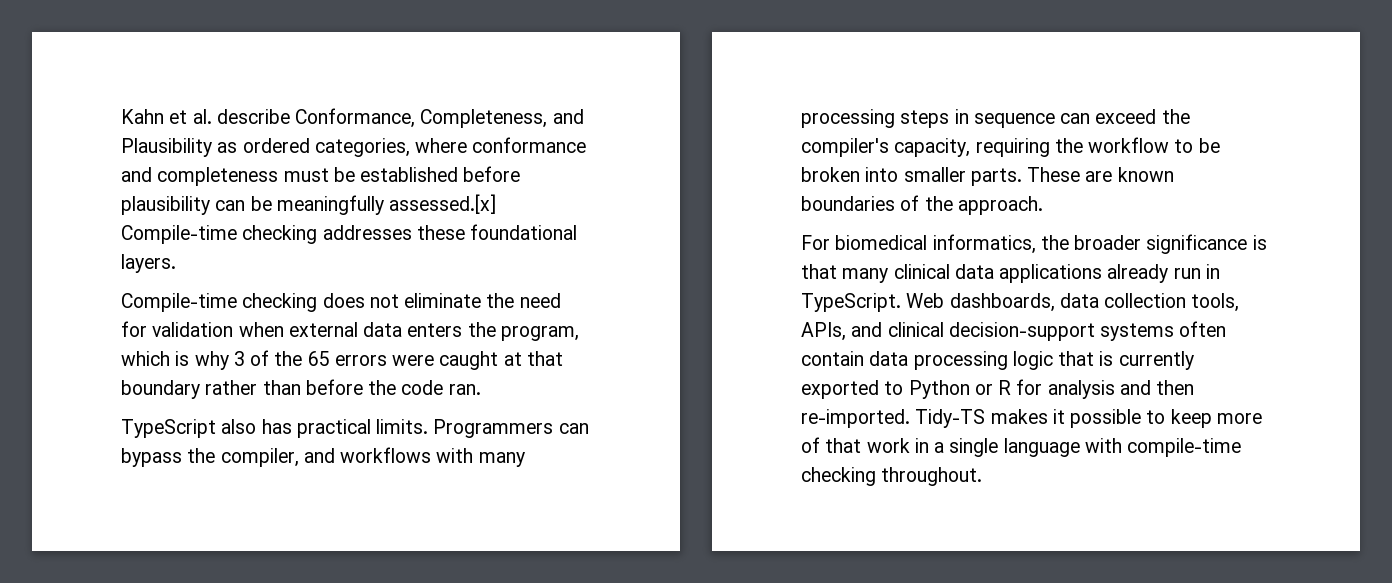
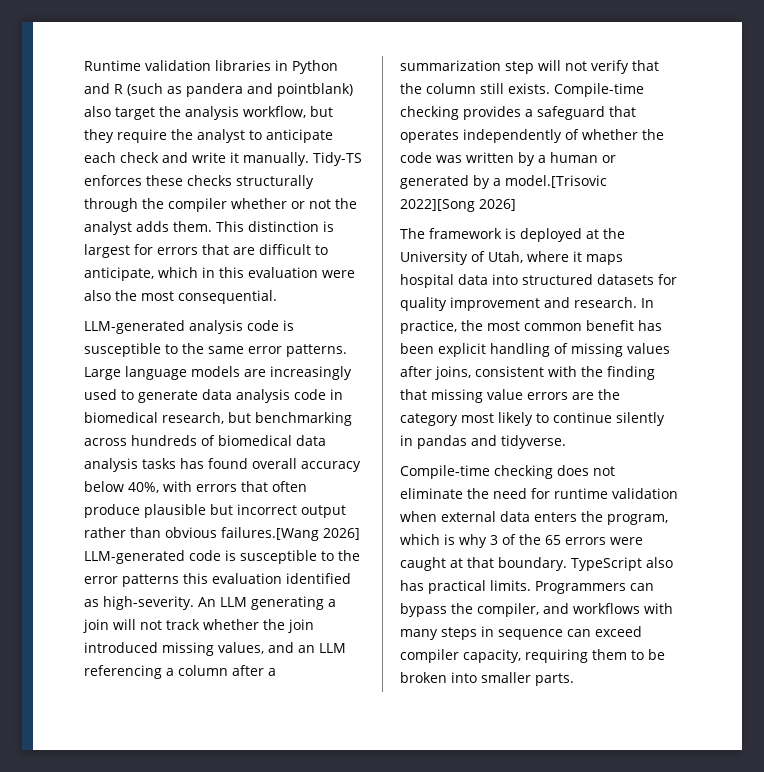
[121,108,584,128] [121,137,587,157] [121,166,521,186] [121,194,497,215] [121,224,578,244] [121,254,176,273] Kahn et al. describe Conformance, Completeness, and Plausibility as ordered categories, where conformance and completeness must be established before plausibility can be meaningfully assessed.[x] Compile-time checking addresses these foundational layers. -> [84,60,338,74] [84,83,353,97] [84,106,333,120] [84,129,333,143] [84,152,362,166] [84,175,314,189] [84,198,357,212] [84,221,334,235] [84,244,328,258] [84,267,355,281] [84,290,277,304] [84,320,294,334] [84,343,347,357] [84,366,352,380] [84,389,343,403] [84,412,352,426] [84,435,326,446] [84,458,361,472] [84,481,307,493] [84,504,346,518] [84,527,360,541] [84,550,360,564] [84,573,351,587] [84,596,336,610] [83,619,314,633] [84,642,346,656] [84,665,276,679] [400,60,659,74] [400,83,644,97] [400,106,636,120] [400,129,664,143] [400,152,616,166] [400,175,607,189] [400,199,516,212] [400,228,625,242] [400,251,623,265] [400,274,677,288] [400,297,654,311] [400,320,662,334] [400,343,670,357] [400,366,655,380] [400,389,620,403] [400,412,665,426] [400,435,566,449] Runtime validation libraries in Python and R (such as pandera and pointblank) also target the analysis workflow, but they require the analyst to anticipate each check and write it manually. Tidy-TS enforces these checks structurally through the compiler whether or not the analyst adds them. This distinction is largest for errors that are difficult to anticipate, which in this evaluation were also the most consequential. // LLM-generated analysis code is susceptible to the same error patterns. Large language models are increasingly used to generate data analysis code in biomedical research, but benchmarking across hundreds of biomedical data analysis tasks has found overall accuracy below 40%, with errors that often produce plausible but incorrect output rather than obvious failures.[Wang 2026] LLM-generated code is susceptible to the error patterns this evaluation identified as high-severity. An LLM generating a join will not track whether the join introduced missing values, and an LLM referencing a column after a summarization step will not verify that the column still exists. Compile-time checking provides a safeguard that operates independently of whether the code was written by a human or generated by a model.[Trisovic 2022][Song 2026] // The framework is deployed at the University of Utah, where it maps hospital data into structured datasets for quality improvement and research. In practice, the most common benefit has been explicit handling of missing values after joins, consistent with the finding that missing value errors are the category most likely to continue silently in pandas and tidyverse.
(147, 329) none -> [554,488,608,499] runtime
[121,379,481,399] boundary rather than before the code ran. // -> [498,557,567,571] boundary.
[801,109,895,128] processing -> (438, 634) none
[1161,109,1190,124] [801,137,1170,157] the compiler's capacity, requiring the workflow -> [400,649,627,663] compiler capacity, requiring them
[1027,167,1174,182] [801,195,1043,215] [801,234,1267,254] [801,264,1220,283] [801,293,1240,312] [801,321,1227,341] [801,351,1194,370] [801,379,1195,399] [801,409,1262,428] [801,437,1242,457] [801,467,983,486] These are known boundaries of the approach. // For biomedical informatics, the broader significance is that many clinical data applications already run in TypeScript. Web dashboards, data collection tools, APIs, and clinical decision-support systems often contain data processing logic that is currently exported to Python or R for analysis and then re-imported. Tidy-TS makes it possible to keep more of that work in a single language with compile-time checking throughout. -> (574, 679) none

